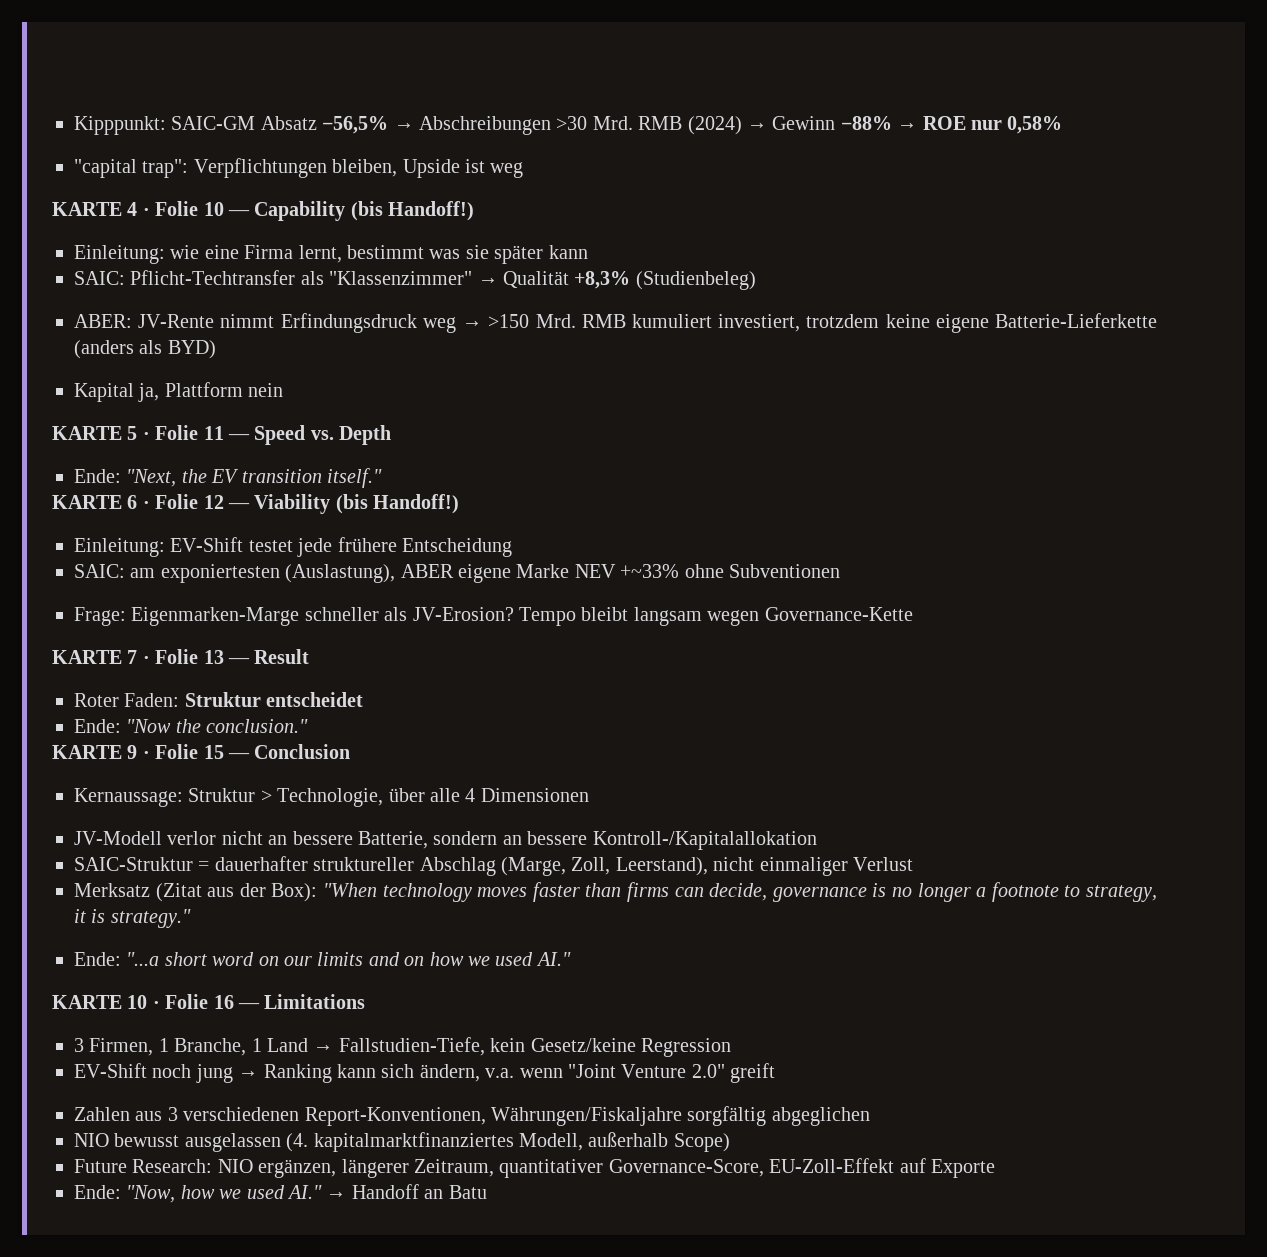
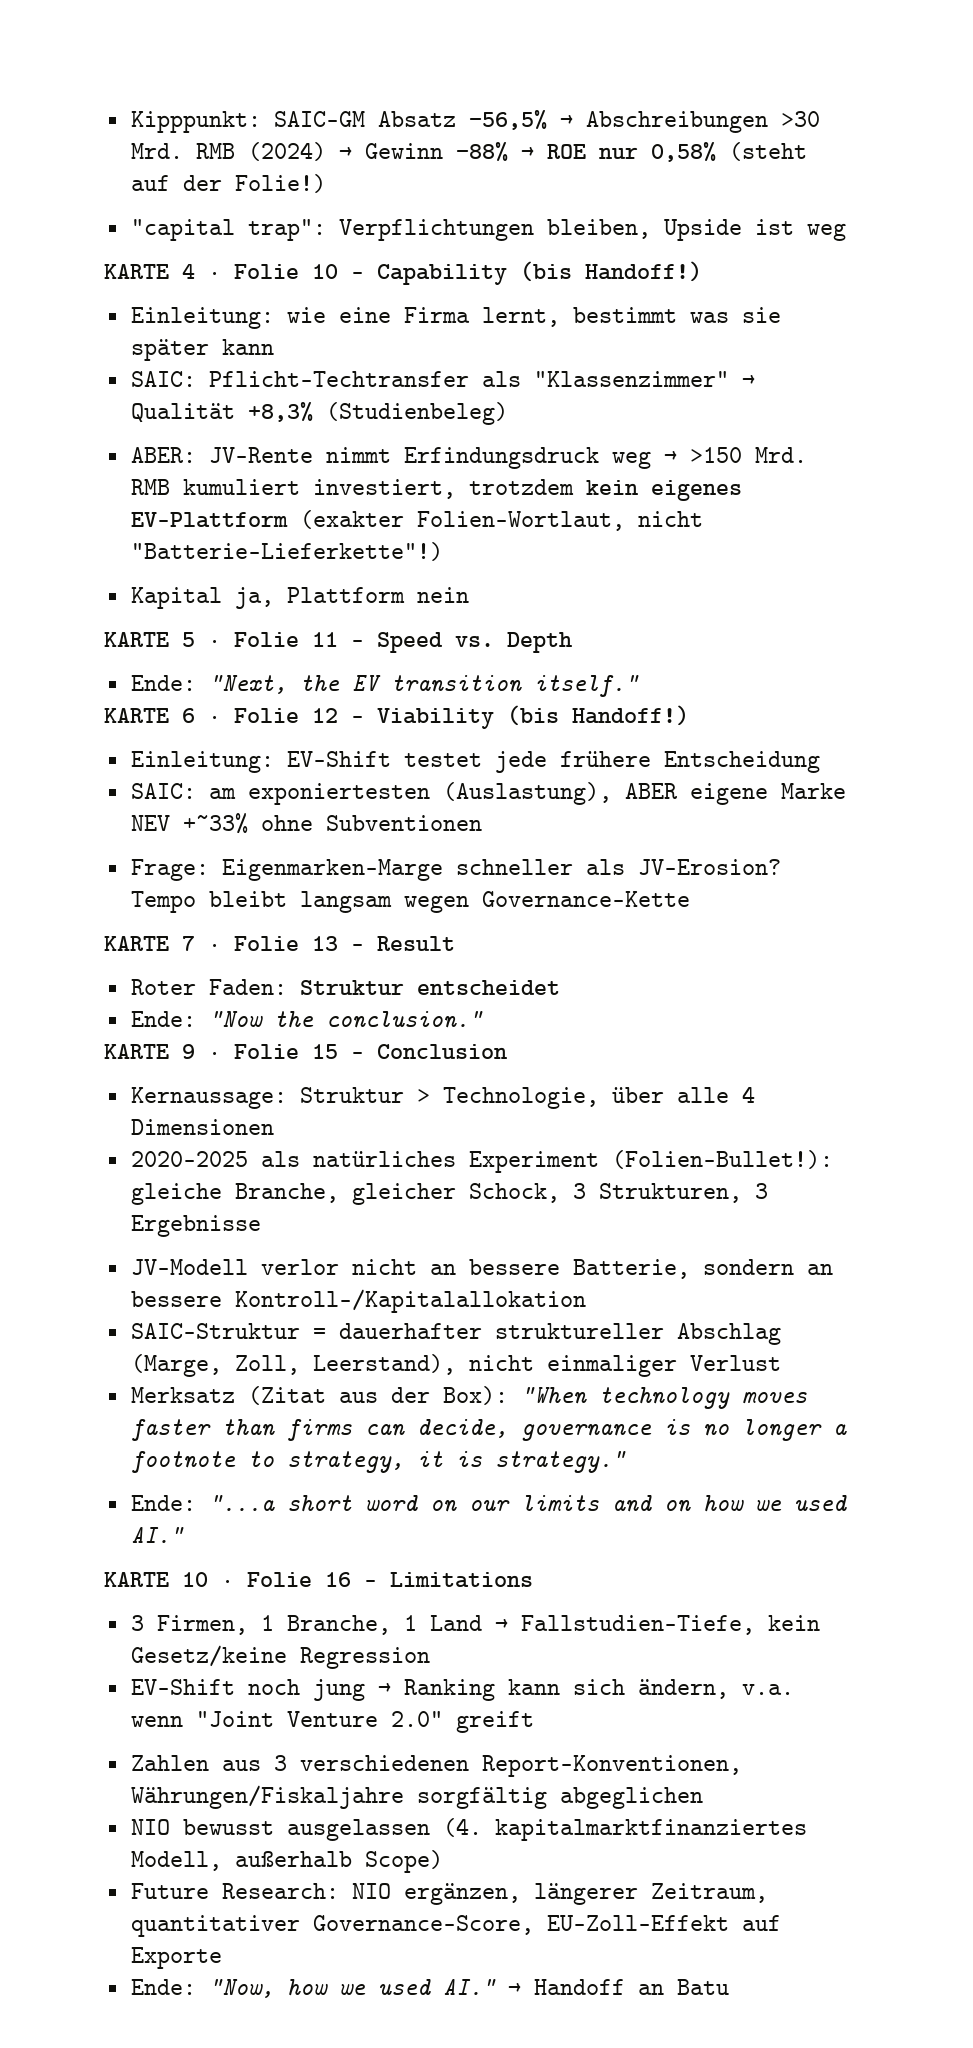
(1063, 125) none -> [728,142,807,161] [130,174,326,193] (steht auf der Folie!)
[885,313,1157,333] [74,340,216,359] keine eigene Batterie-Lieferkette (anders als BYD) -> [585,480,742,501] [130,510,703,531] [130,542,443,561] kein eigenes EV-Plattform (exakter Folien-Wortlaut, nicht "Batterie-Lieferkette"!)
(589, 795) none -> [130,1150,833,1173] [130,1183,768,1205] [130,1215,261,1237] // 2020–2025 als natürliches Experiment (Folien-Bullet!): gleiche Branche, gleicher Schock, 3 Strukturen, 3 Ergebnisse

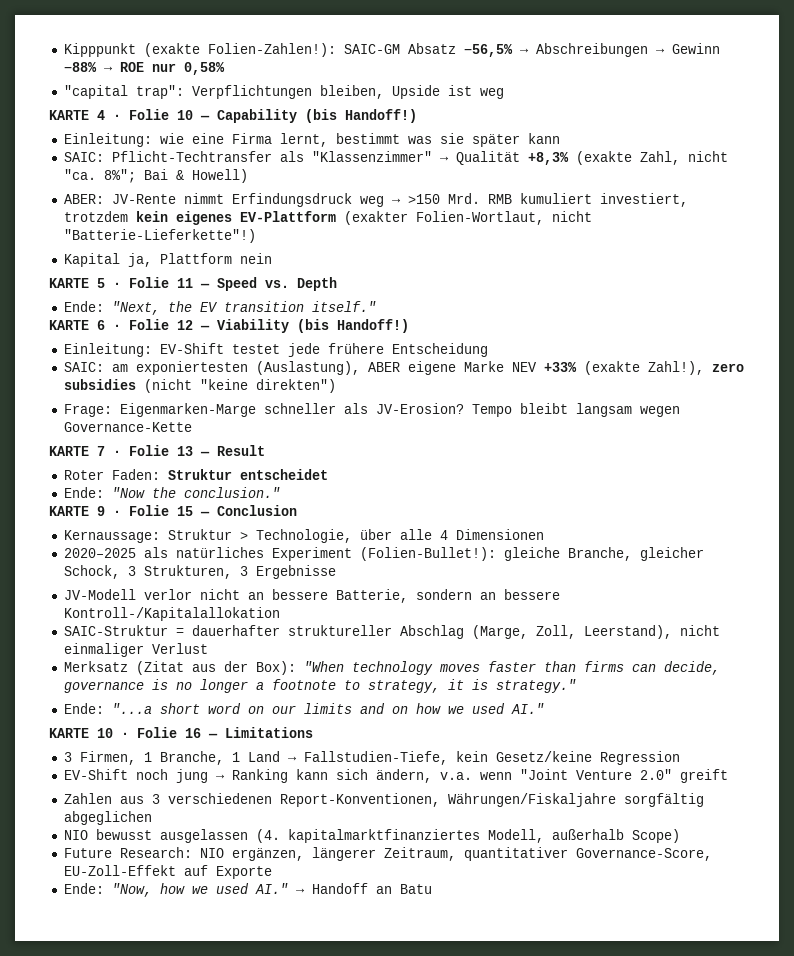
[130,111,261,133] Kipppunkt: -> [63,43,336,57] Kipppunkt (exakte Folien-Zahlen!):
[780,111,820,127] [130,142,326,161] >30 Mrd. RMB (2024) -> (648, 50) none
[728,142,807,161] [130,174,326,193] (steht auf der Folie!) -> (225, 68) none
[325,402,508,425] (Studienbeleg) -> [575,151,728,165] [63,169,248,183] (exakte Zahl, nicht "ca. 8%"; Bai & Howell)
[182,813,482,834] +~33% ohne Subventionen -> [543,361,744,375] [63,379,336,393] +33% (exakte Zahl!), zero subsidies (nicht "keine direkten")

